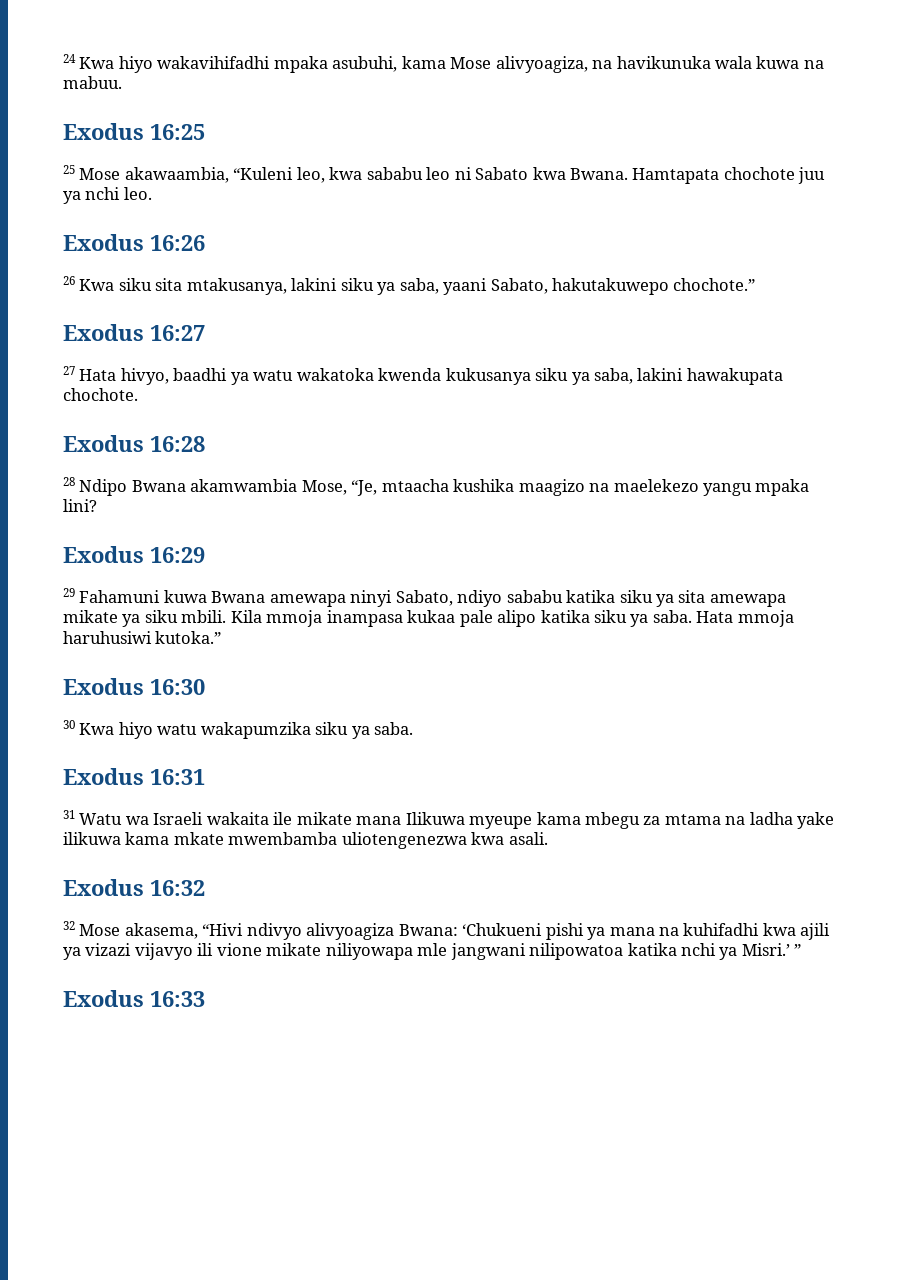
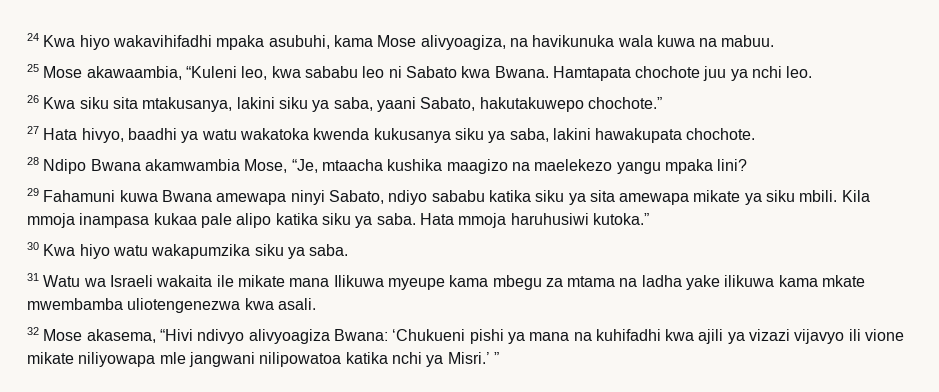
[63,123,205,140] // Exodus 16:25 -> (775, 41) none
[63,234,205,251] // Exodus 16:26 -> (813, 72) none
[63,324,205,341] // Exodus 16:27 -> (662, 103) none
[63,435,205,452] // Exodus 16:28 -> (756, 134) none
[63,546,205,563] // Exodus 16:29 -> (748, 165) none
[63,678,205,695] // Exodus 16:30 -> (649, 219) none
[63,768,205,785] // Exodus 16:31 -> (349, 250) none
[63,879,205,896] // Exodus 16:32 -> (316, 304) none
[63,990,205,1007] // Exodus 16:33 -> (499, 358) none

